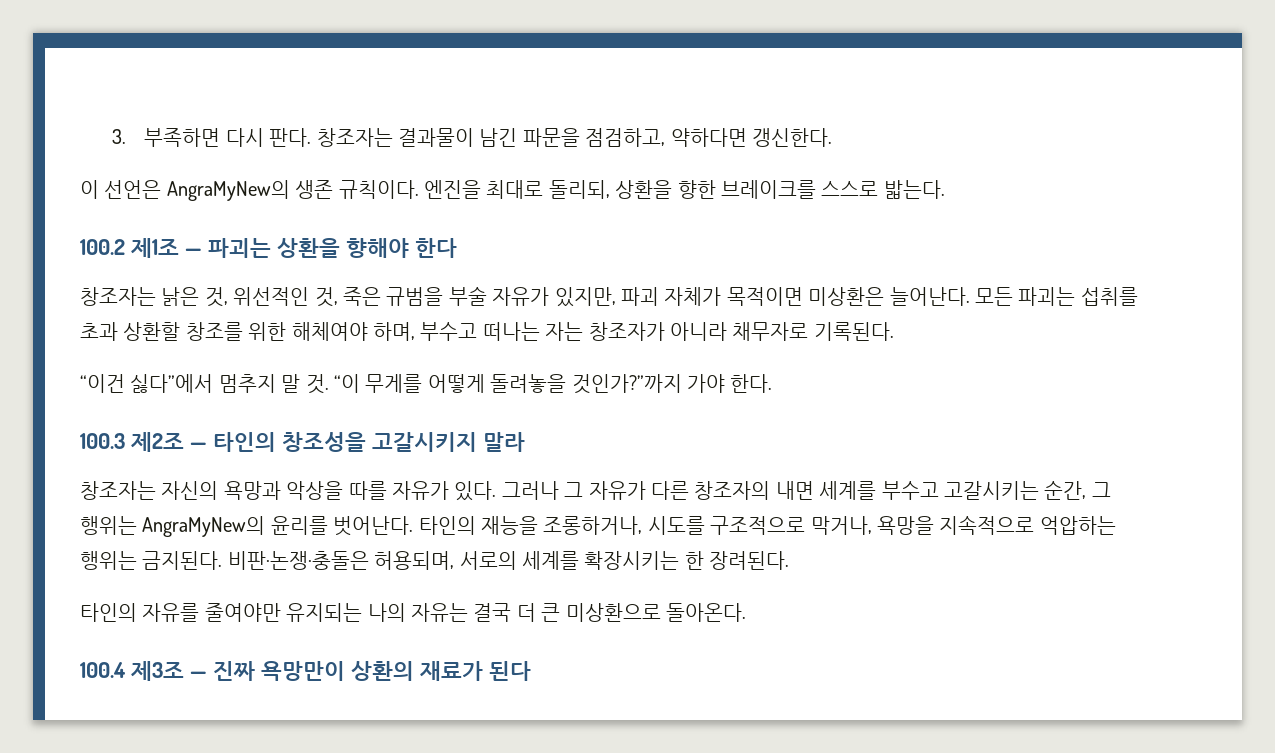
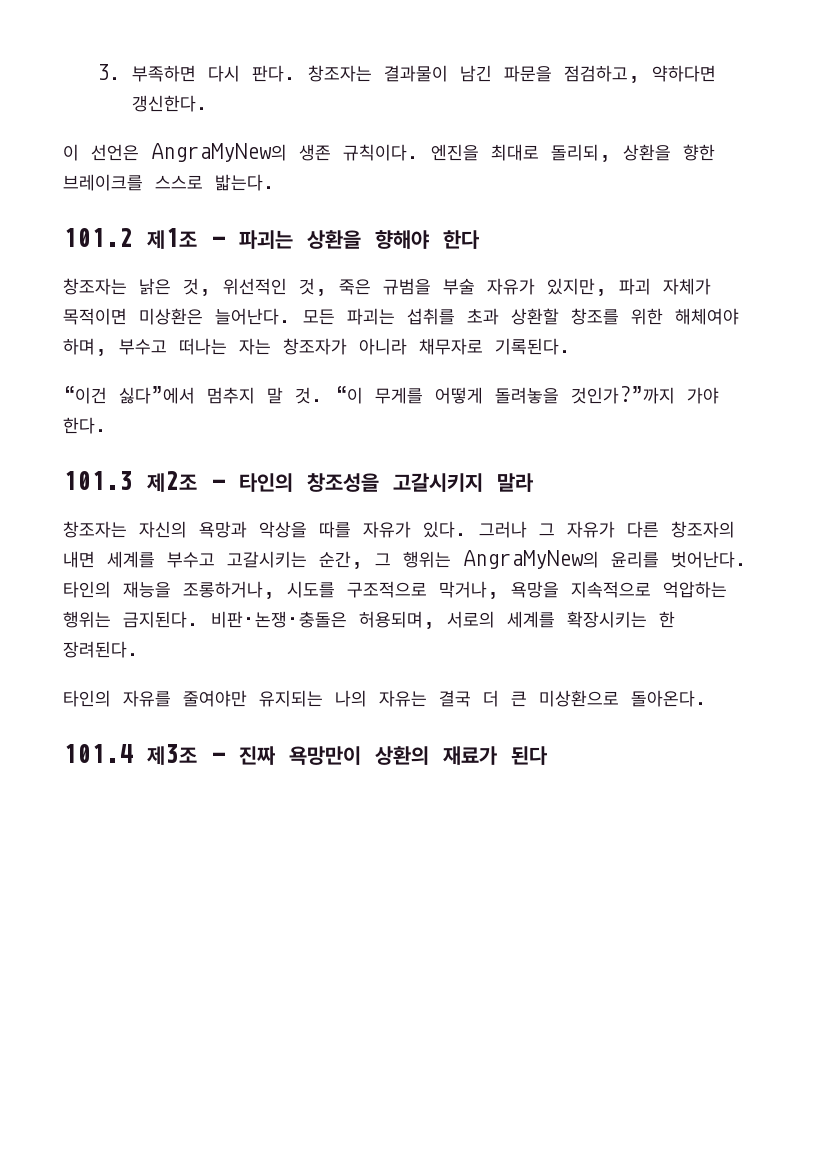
[80,239,125,255] 100.2 -> [63,228,133,247] 101.2
[80,433,125,449] 100.3 -> [63,471,133,490] 101.3
[80,662,126,678] 100.4 -> [63,744,133,763] 101.4

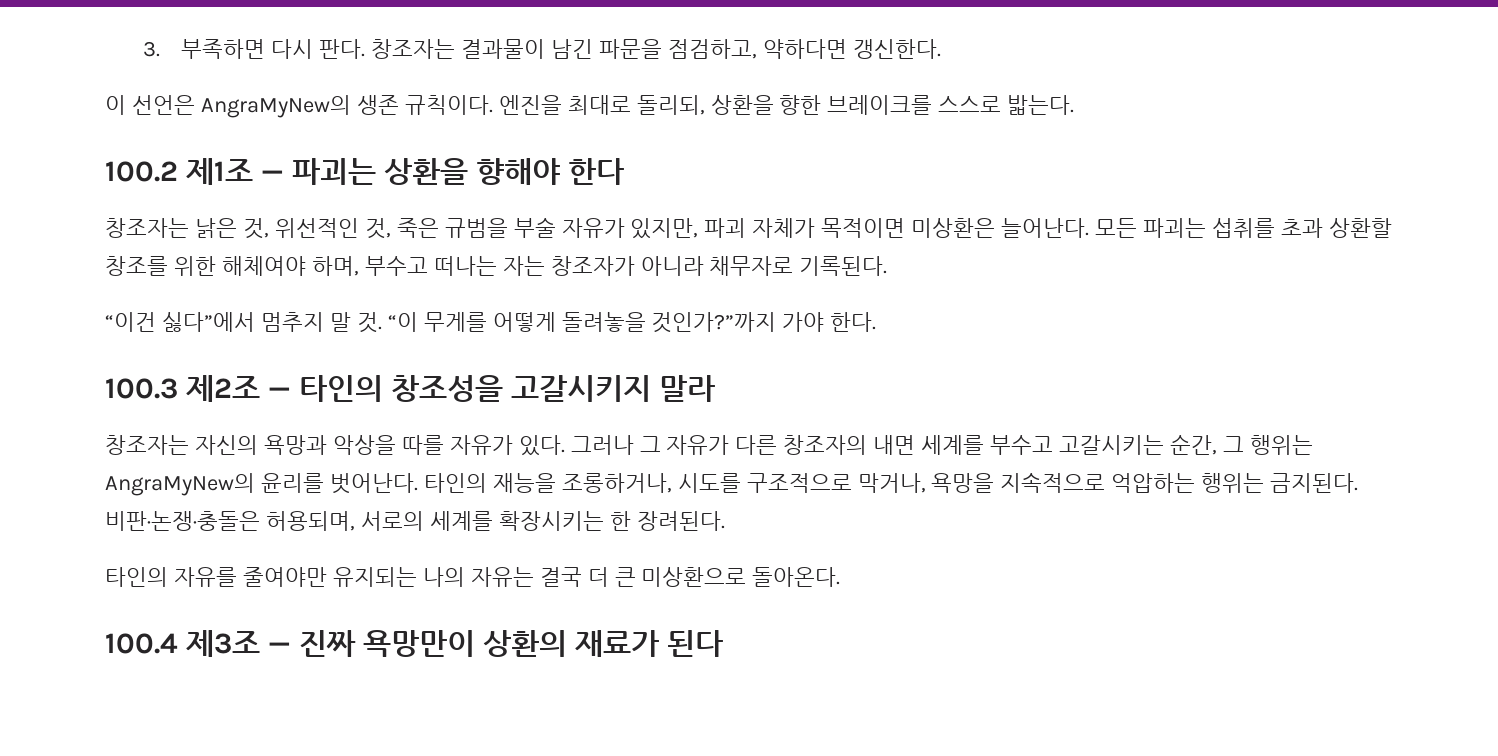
[63,228,133,247] 101.2 -> [105,161,178,182] 100.2
[63,471,133,490] 101.3 -> [105,378,178,399] 100.3
[63,744,133,763] 101.4 -> [105,633,178,654] 100.4

